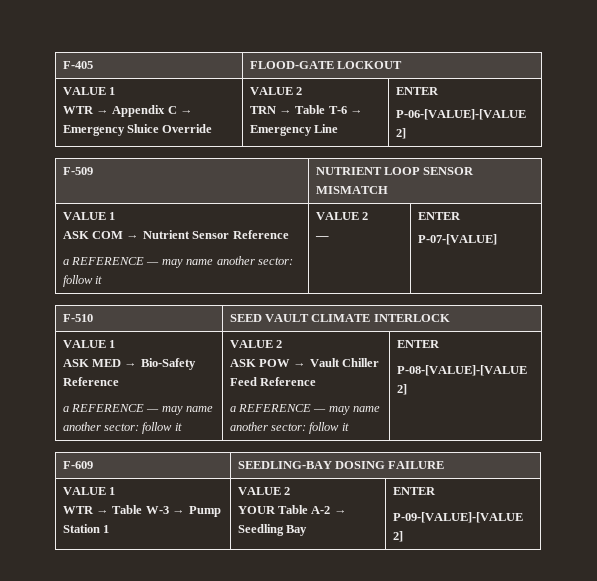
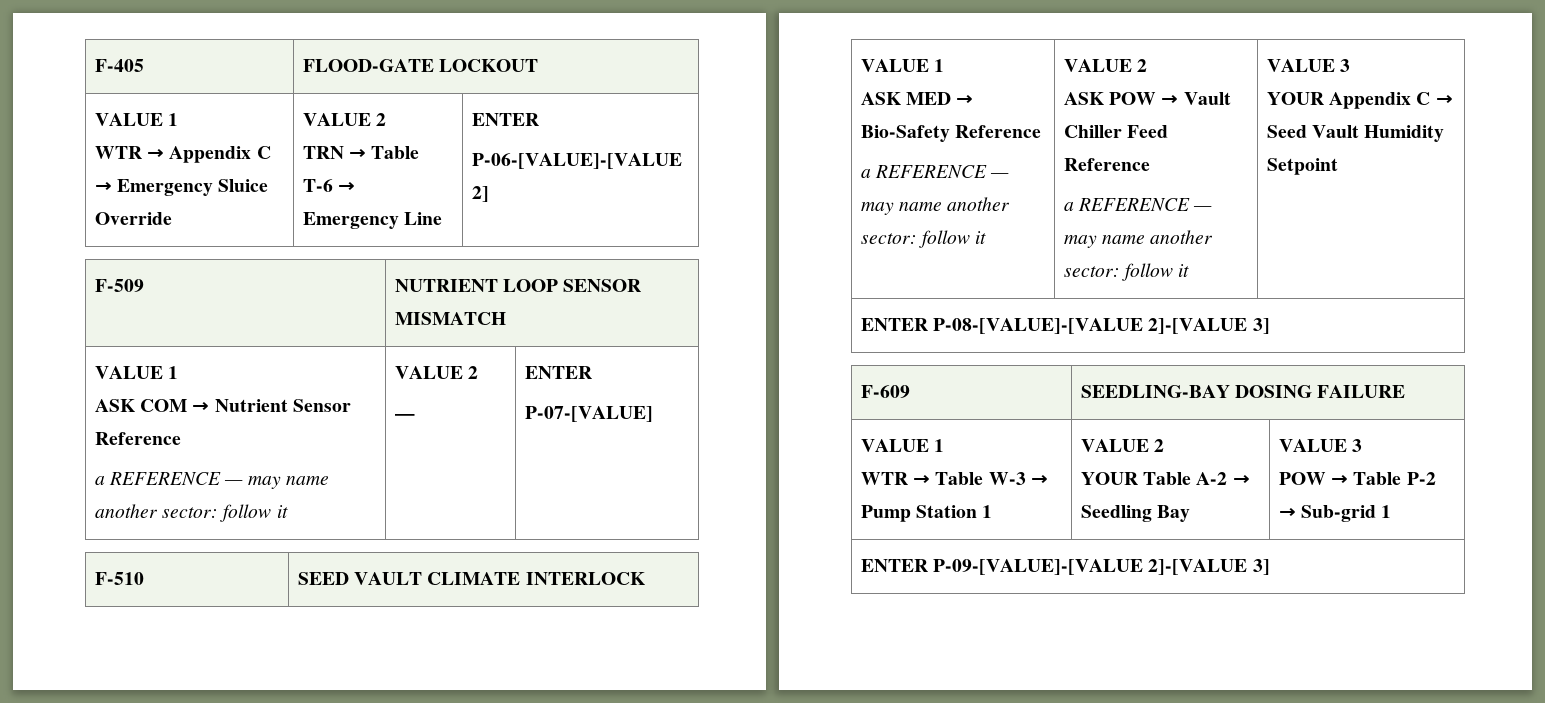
[396,340,440,348] [396,365,527,376] [396,384,407,395] ENTER // P-08-[VALUE]-[VALUE 2] -> [1266,59,1350,72] [1266,92,1453,109] [1266,125,1445,142] [1266,158,1338,175] [860,318,1270,334] VALUE 3 // YOUR Appendix C → Seed Vault Humidity Setpoint // ENTER P-08-[VALUE]-[VALUE 2]-[VALUE 3]
[392,487,436,495] [392,512,523,523] [392,531,403,542] ENTER // P-09-[VALUE]-[VALUE 2] -> [1278,439,1362,452] [1278,472,1436,485] [1278,505,1392,522] [860,559,1270,575] VALUE 3 // POW → Table P-2 → Sub-grid 1 // ENTER P-09-[VALUE]-[VALUE 2]-[VALUE 3]

